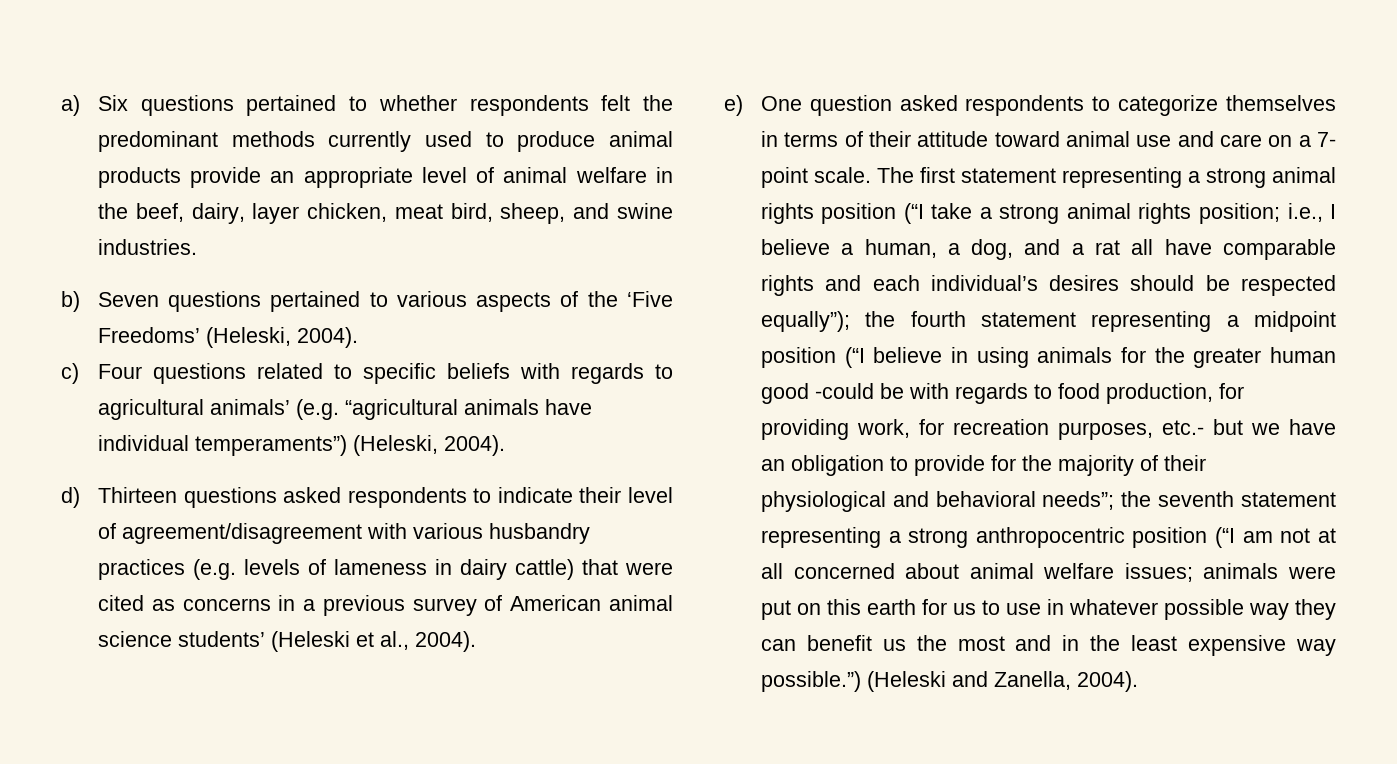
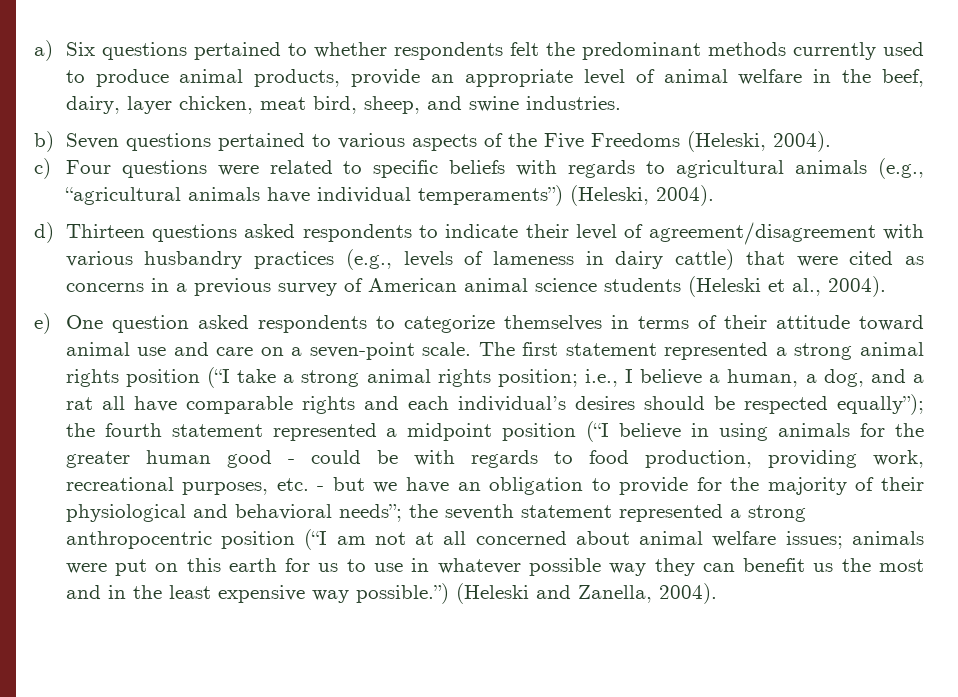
[97,167,181,188] products -> [254,69,341,87] products,
[627,291,673,307] [97,327,200,343] ‘Five Freedoms’ -> [543,133,680,149] Five Freedoms
(246, 373) none -> [217,165,259,176] were
[209,399,339,420] animals’ (e.g. -> [795,158,924,179] animals (e.g.,
[192,559,236,580] (e.g. -> [345,249,392,270] (e.g.,
[177,631,265,647] students’ -> [603,278,681,292] students
[1317,132,1337,147] [760,167,808,188] 7- point -> [309,342,415,360] seven-point
[1061,167,1182,188] representing -> [664,342,769,360] represented
[1091,311,1212,332] representing -> [272,423,377,441] represented
[814,383,874,399] -could -> [287,450,361,464] - could
[1218,383,1244,399] for -> (752, 459) none
[918,419,1204,440] for recreation purposes, etc.- -> [65,477,325,495] recreational purposes, etc. -
[760,527,881,548] representing -> [618,504,723,522] represented

